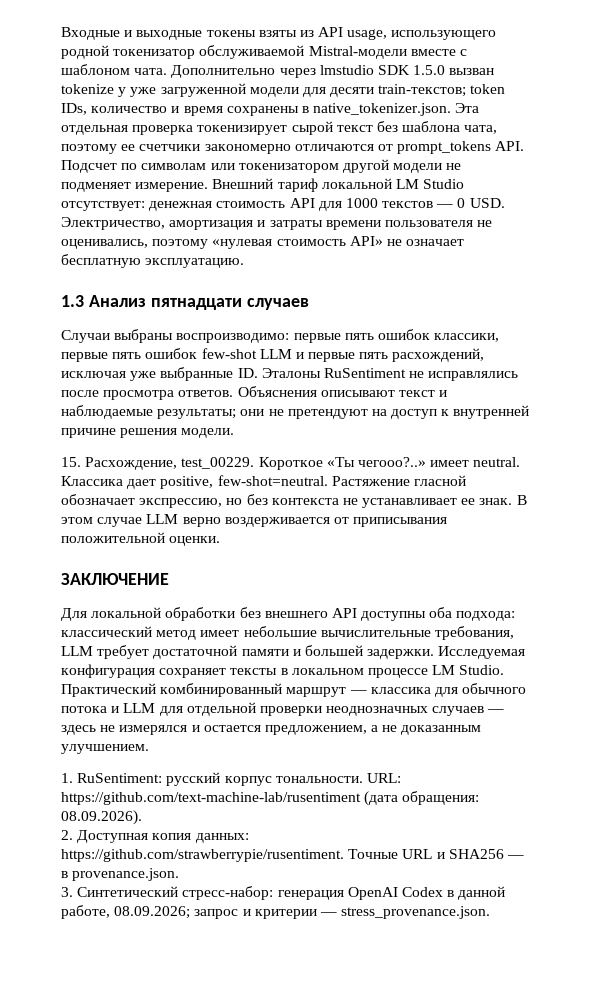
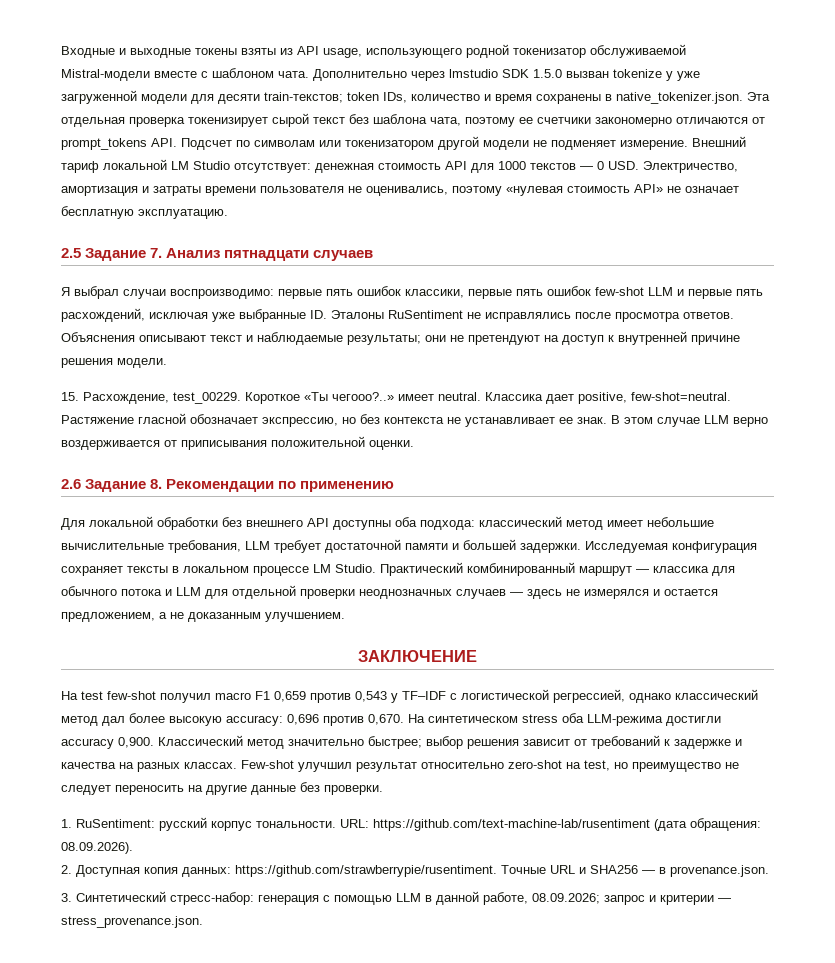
[61,295,84,307] 1.3 -> [61,248,163,261] 2.5 Задание 7.
[61,329,174,343] Случаи выбраны -> [61,286,166,299] Я выбрал случаи
[61,573,169,585] ЗАКЛЮЧЕНИЕ -> [61,479,395,492] 2.6 Задание 8. Рекомендации по применению
(149, 749) none -> [358,650,477,662] [61,689,758,703] [61,713,721,726] [61,735,742,749] [61,760,739,772] [61,782,383,795] // ЗАКЛЮЧЕНИЕ // На test few-shot получил macro F1 0,659 против 0,543 у TF–IDF с логистической регрессией, однако классический метод дал более высокую accuracy: 0,696 против 0,670. На синтетическом stress оба LLM-режима достигли accuracy 0,900. Классический метод значительно быстрее; выбор решения зависит от требований к задержке и качества на разных классах. Few-shot улучшил результат относительно zero-shot на test, но преимущество не следует переносить на другие данные без проверки.
[347,887,443,900] OpenAI Codex -> [323,893,421,905] с помощью LLM

